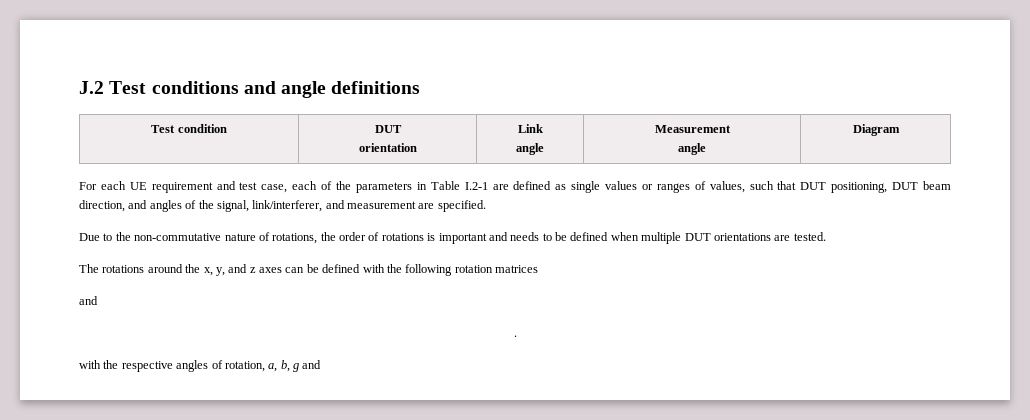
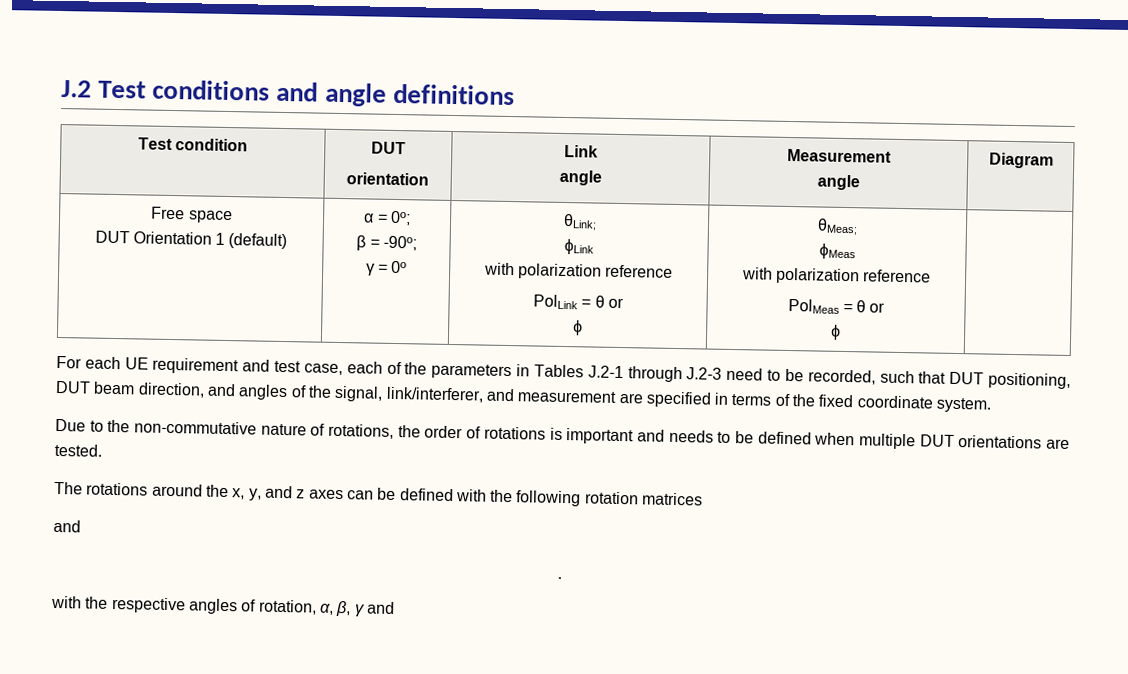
(900, 130) none -> [151,206,233,224] [94,230,288,250] [364,210,411,226] [356,235,417,251] [365,260,408,276] [562,213,597,231] [564,238,594,255] [483,262,674,280] [533,294,624,310] [573,320,583,336] [817,218,858,236] [818,243,856,260] [741,267,932,285] [787,298,886,314] [830,324,841,340] // Free space // DUT Orientation 1 (default) | α = 0º; // β = -90º; // γ = 0º | θLink; // ϕLink // with polarization reference // PolLink = θ or // ϕ | θMeas; // ϕMeas // with polarization reference // PolMeas = θ or // ϕ |
[430,181,745,193] Table I.2-1 are defined as single values or ranges of values, -> [533,364,876,385] Tables J.2-1 through J.2-3 need to be recorded,
[437,200,486,212] specified. -> [645,391,992,413] specified in terms of the fixed coordinate system.
[268,360,299,372] a, b, g -> [319,600,365,617] α, β, γ

